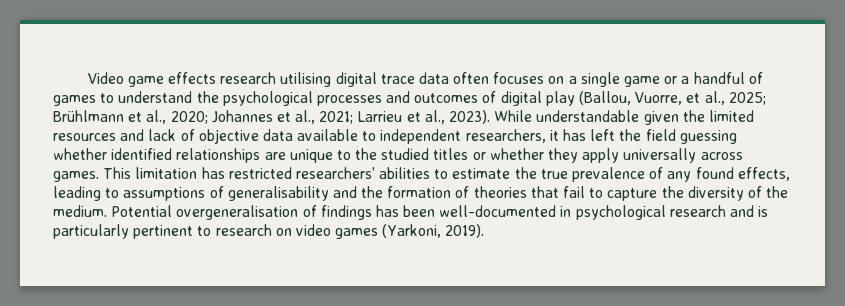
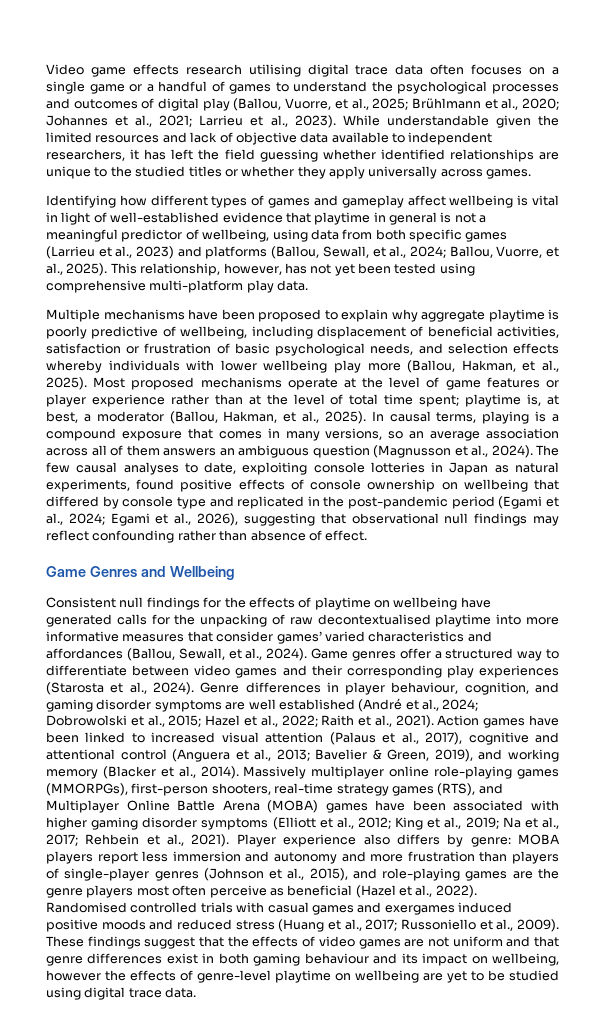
[103,167,790,182] [53,186,789,201] [53,205,769,220] [53,224,485,239] This limitation has restricted researchers’ abilities to estimate the true prevalence of any found effects, leading to assumptions of generalisability and the formation of theories that fail to capture the diversity of the medium. Potential overgeneralisation of findings has been well-documented in psychological research and is particularly pertinent to research on video games (Yarkoni, 2019). -> [46,195,559,208] [46,212,487,225] [46,229,508,242] [46,246,559,259] [46,263,475,276] [46,280,309,293] [46,309,559,322] [46,326,559,339] [46,343,559,356] [46,360,560,373] [46,377,559,390] [46,394,559,407] [46,411,560,424] [46,428,559,441] [46,445,559,458] [46,462,559,475] [46,479,559,492] [46,496,559,509] [46,513,559,526] [46,530,368,543] [46,566,235,580] [46,597,491,610] [46,614,560,627] [46,631,492,644] [46,648,559,661] [46,665,559,678] [46,682,559,695] [46,698,479,712] [46,715,559,728] [46,732,559,745] [46,749,559,762] [46,766,560,779] [46,783,503,796] [46,800,559,813] [46,817,560,830] [46,834,560,847] [46,851,560,864] [46,868,559,881] [46,885,477,898] [46,902,512,915] [46,919,560,932] [46,936,559,949] [46,953,559,966] [46,970,559,983] [46,987,197,1000] // Identifying how different types of games and gameplay affect wellbeing is vital in light of well-established evidence that playtime in general is not a meaningful predictor of wellbeing, using data from both specific games (Larrieu et al., 2023) and platforms (Ballou, Sewall, et al., 2024; Ballou, Vuorre, et al., 2025). This relationship, however, has not yet been tested using comprehensive multi-platform play data. // Multiple mechanisms have been proposed to explain why aggregate playtime is poorly predictive of wellbeing, including displacement of beneficial activities, satisfaction or frustration of basic psychological needs, and selection effects whereby individuals with lower wellbeing play more (Ballou, Hakman, et al., 2025). Most proposed mechanisms operate at the level of game features or player experience rather than at the level of total time spent; playtime is, at best, a moderator (Ballou, Hakman, et al., 2025). In causal terms, playing is a compound exposure that comes in many versions, so an average association across all of them answers an ambiguous question (Magnusson et al., 2024). The few causal analyses to date, exploiting console lotteries in Japan as natural experiments, found positive effects of console ownership on wellbeing that differed by console type and replicated in the post-pandemic period (Egami et al., 2024; Egami et al., 2026), suggesting that observational null findings may reflect confounding rather than absence of effect. // Game Genres and Wellbeing // Consistent null findings for the effects of playtime on wellbeing have generated calls for the unpacking of raw decontextualised playtime into more informative measures that consider games’ varied characteristics and affordances (Ballou, Sewall, et al., 2024). Game genres offer a structured way to differentiate between video games and their corresponding play experiences (Starosta et al., 2024). Genre differences in player behaviour, cognition, and gaming disorder symptoms are well established (André et al., 2024; Dobrowolski et al., 2015; Hazel et al., 2022; Raith et al., 2021). Action games have been linked to increased visual attention (Palaus et al., 2017), cognitive and attentional control (Anguera et al., 2013; Bavelier & Green, 2019), and working memory (Blacker et al., 2014). Massively multiplayer online role-playing games (MMORPGs), first-person shooters, real-time strategy games (RTS), and Multiplayer Online Battle Arena (MOBA) games have been associated with higher gaming disorder symptoms (Elliott et al., 2012; King et al., 2019; Na et al., 2017; Rehbein et al., 2021). Player experience also differs by genre: MOBA players report less immersion and autonomy and more frustration than players of single-player genres (Johnson et al., 2015), and role-playing games are the genre players most often perceive as beneficial (Hazel et al., 2022). Randomised controlled trials with casual games and exergames induced positive moods and reduced stress (Huang et al., 2017; Russoniello et al., 2009). These findings suggest that the effects of video games are not uniform and that genre differences exist in both gaming behaviour and its impact on wellbeing, however the effects of genre-level playtime on wellbeing are yet to be studied using digital trace data.

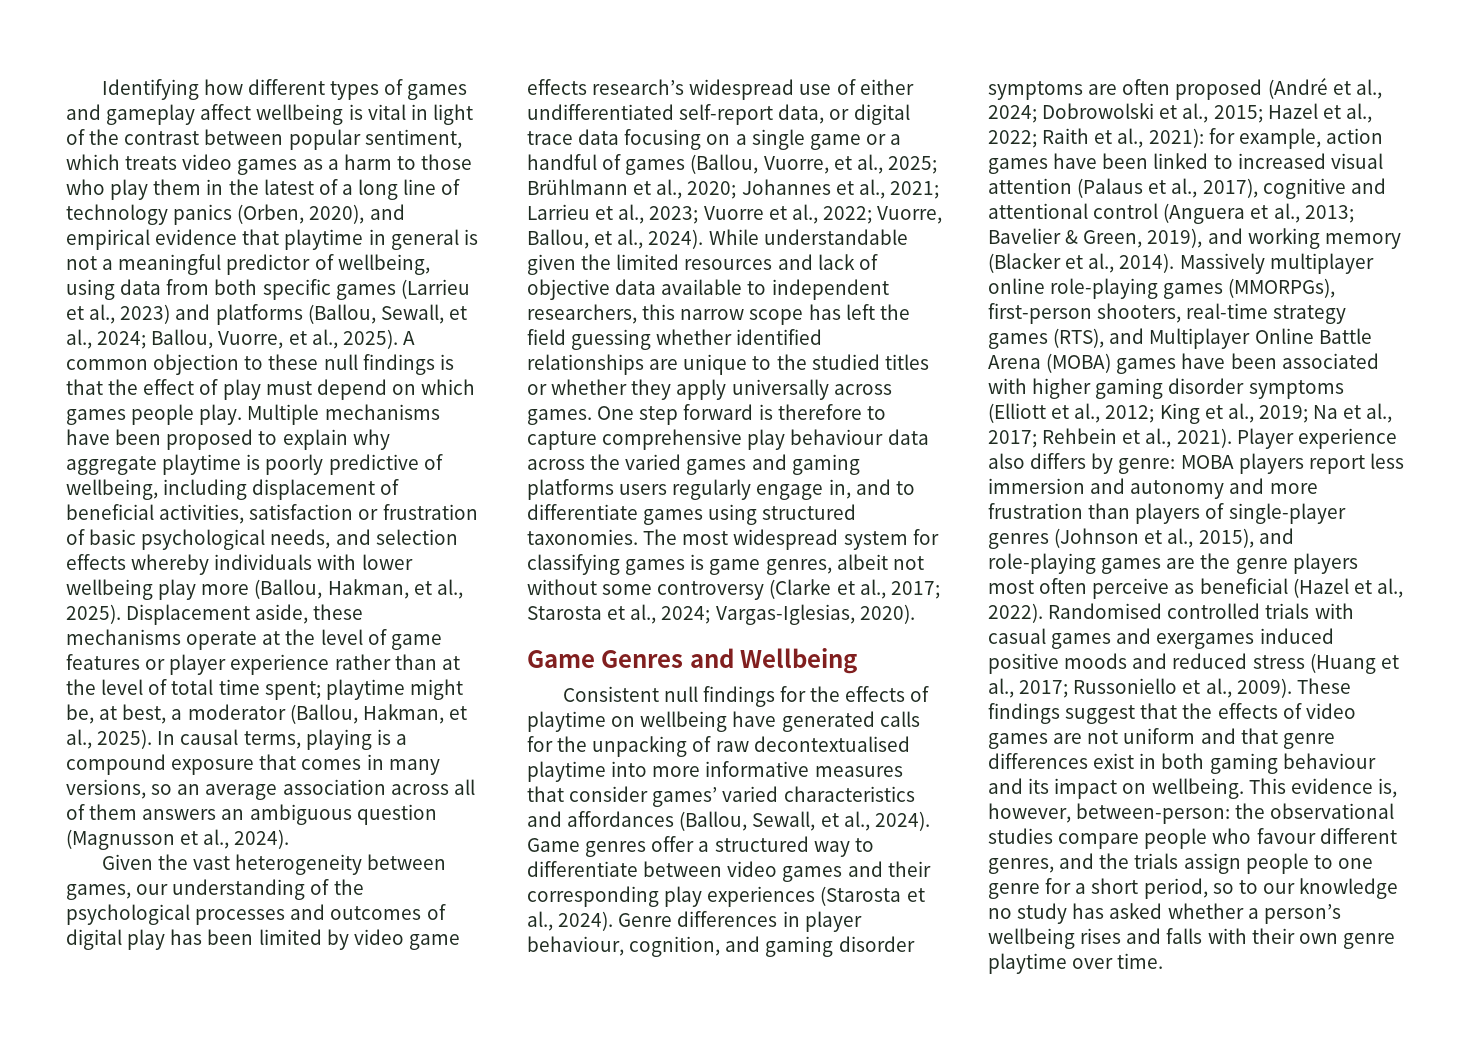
[46,64,560,77] [46,81,559,94] [46,98,559,111] [46,115,559,128] [46,132,493,145] [46,149,559,162] [46,166,532,179] Video game effects research utilising digital trace data often focuses on a single game or a handful of games to understand the psychological processes and outcomes of digital play (Ballou, Vuorre, et al., 2025; Brühlmann et al., 2020; Johannes et al., 2021; Larrieu et al., 2023). While understandable given the limited resources and lack of objective data available to independent researchers, it has left the field guessing whether identified relationships are unique to the studied titles or whether they apply universally across games. // -> (101, 89) none
[110,212,220,223] well-established -> [89,129,462,150] [66,154,473,175] [66,179,461,200] [66,204,405,225] [66,229,150,250] the contrast between popular sentiment, which treats video games as a harm to those who play them in the latest of a long line of technology panics (Orben, 2020), and empirical
[110,263,475,276] [46,280,309,293] This relationship, however, has not yet been tested using comprehensive multi-platform play data. // -> [402,331,415,345] [66,354,454,375] [66,379,476,400] [66,404,243,425] A common objection to these null findings is that the effect of play must depend on which games people play.
[93,377,195,390] Most proposed -> [126,604,364,625] Displacement aside, these
[527,394,542,406] is, -> [409,679,463,700] [66,704,94,724] might be,
[536,445,559,456] [46,462,559,475] [46,479,559,492] [46,496,559,509] [46,513,559,526] [46,530,368,543] The few causal analyses to date, exploiting console lotteries in Japan as natural experiments, found positive effects of console ownership on wellbeing that differed by console type and replicated in the post-pandemic period (Egami et al., 2024; Egami et al., 2026), suggesting that observational null findings may reflect confounding rather than absence of effect. -> [101,854,447,875] [66,879,364,900] [66,904,446,925] [66,929,460,950] [527,79,914,100] [527,104,910,125] [527,129,902,150] [527,154,937,175] [527,179,939,199] [527,204,943,224] [527,229,908,249] [527,254,878,275] [527,279,889,300] [527,304,910,325] [527,329,823,350] [527,354,929,375] [527,379,892,400] [527,404,886,425] [527,429,929,450] [527,454,860,475] [527,479,915,500] [527,504,857,525] [527,529,939,550] [527,554,924,575] [527,579,940,600] [527,604,915,625] // Given the vast heterogeneity between games, our understanding of the psychological processes and outcomes of digital play has been limited by video game effects research’s widespread use of either undifferentiated self-report data, or digital trace data focusing on a single game or a handful of games (Ballou, Vuorre, et al., 2025; Brühlmann et al., 2020; Johannes et al., 2021; Larrieu et al., 2023; Vuorre et al., 2022; Vuorre, Ballou, et al., 2024). While understandable given the limited resources and lack of objective data available to independent researchers, this narrow scope has left the field guessing whether identified relationships are unique to the studied titles or whether they apply universally across games. One step forward is therefore to capture comprehensive play behaviour data across the varied games and gaming platforms users regularly engage in, and to differentiate games using structured taxonomies. The most widespread system for classifying games is game genres, albeit not without some controversy (Clarke et al., 2017; Starosta et al., 2024; Vargas-Iglesias, 2020).
[248,699,355,710] well established -> [1122,79,1263,100] often proposed
[395,715,480,728] 2021). Action -> [1148,128,1383,149] 2021): for example, action
[491,953,559,966] [46,970,559,983] [46,987,197,1000] wellbeing, however the effects of genre-level playtime on wellbeing are yet to be studied using digital trace data. -> [1151,778,1397,799] [988,803,1395,824] [988,828,1397,849] [988,853,1373,874] [988,878,1399,899] [988,903,1341,924] [988,928,1395,949] [988,953,1164,974] wellbeing. This evidence is, however, between-person: the observational studies compare people who favour different genres, and the trials assign people to one genre for a short period, so to our knowledge no study has asked whether a person’s wellbeing rises and falls with their own genre playtime over time.

